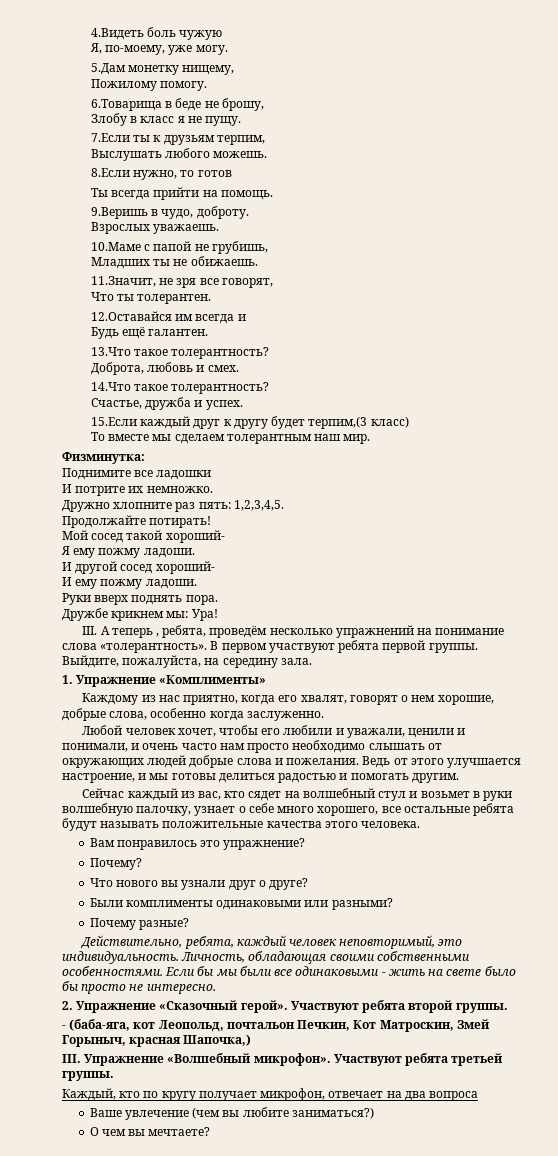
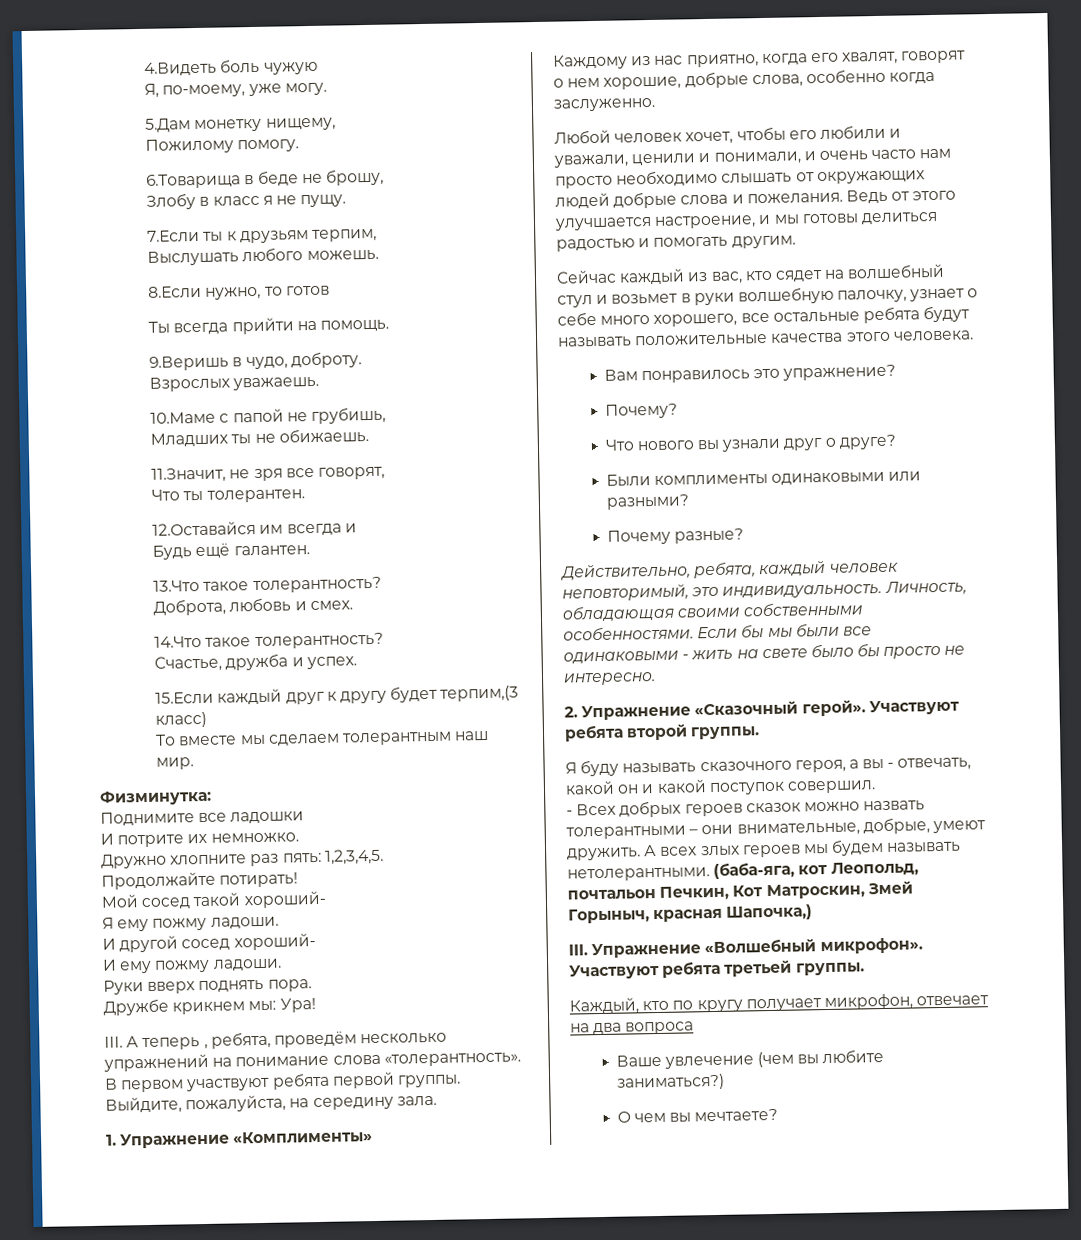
[62,1025,66,1029] - -> [565,757,972,777] [565,779,876,796] [566,800,926,818] [566,817,986,840] [567,838,962,861] [567,867,710,882] Я буду называть сказочного героя, а вы - отвечать, какой он и какой поступок совершил. // - Всех добрых героев сказок можно назвать толерантными – они внимательные, добрые, умеют дружить. А всех злых героев мы будем называть нетолерантными.

